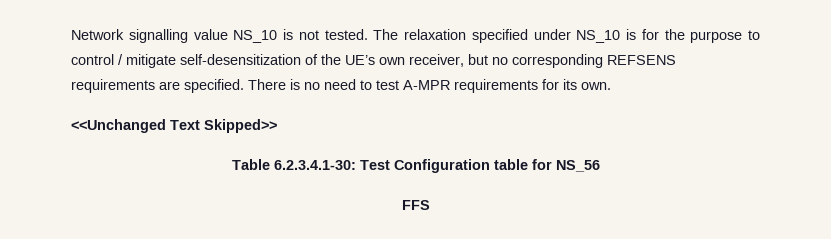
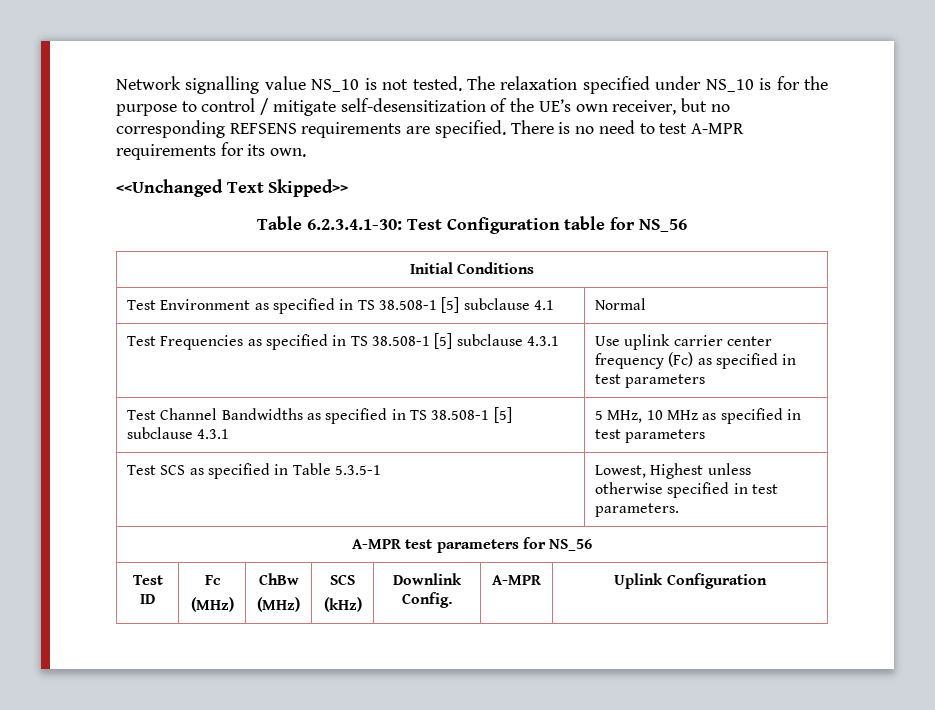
[401,200,430,210] // FFS -> [409,262,535,274] [127,297,554,314] [595,298,647,310] [127,333,559,350] [595,334,773,350] [595,352,797,369] [595,374,706,388] [127,407,512,424] [127,427,230,439] [595,408,802,424] [595,429,706,443] [127,463,382,479] [595,463,751,479] [595,482,779,498] [595,503,680,517] [351,537,593,553] [132,575,163,585] [140,594,155,604] [204,575,221,585] [190,597,234,612] [258,573,299,585] [257,597,300,612] [330,574,355,585] [323,597,362,612] [393,573,462,585] [401,592,453,608] [492,575,541,585] [614,573,767,589] // Initial Conditions // Test Environment as specified in TS 38.508-1 [5] subclause 4.1 | Normal // Test Frequencies as specified in TS 38.508-1 [5] subclause 4.3.1 | Use uplink carrier center frequency (Fc) as specified in test parameters // Test Channel Bandwidths as specified in TS 38.508-1 [5] subclause 4.3.1 | 5 MHz, 10 MHz as specified in test parameters // Test SCS as specified in Table 5.3.5-1 | Lowest, Highest unless otherwise specified in test parameters. // A-MPR test parameters for NS_56 // Test ID | Fc // (MHz) | ChBw // (MHz) | SCS // (kHz) | Downlink Config. | A-MPR | Uplink Configuration

